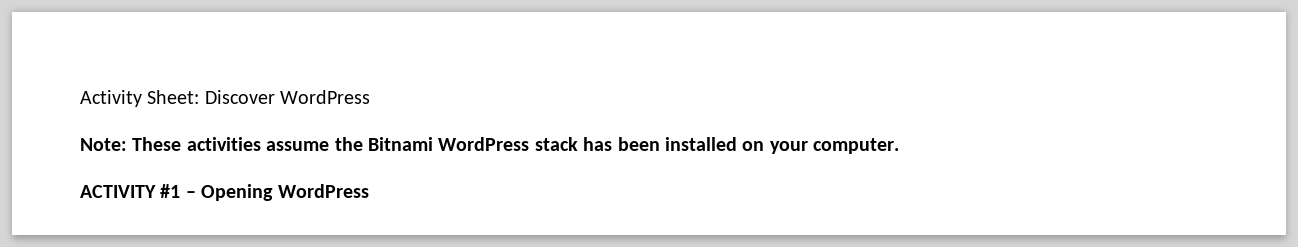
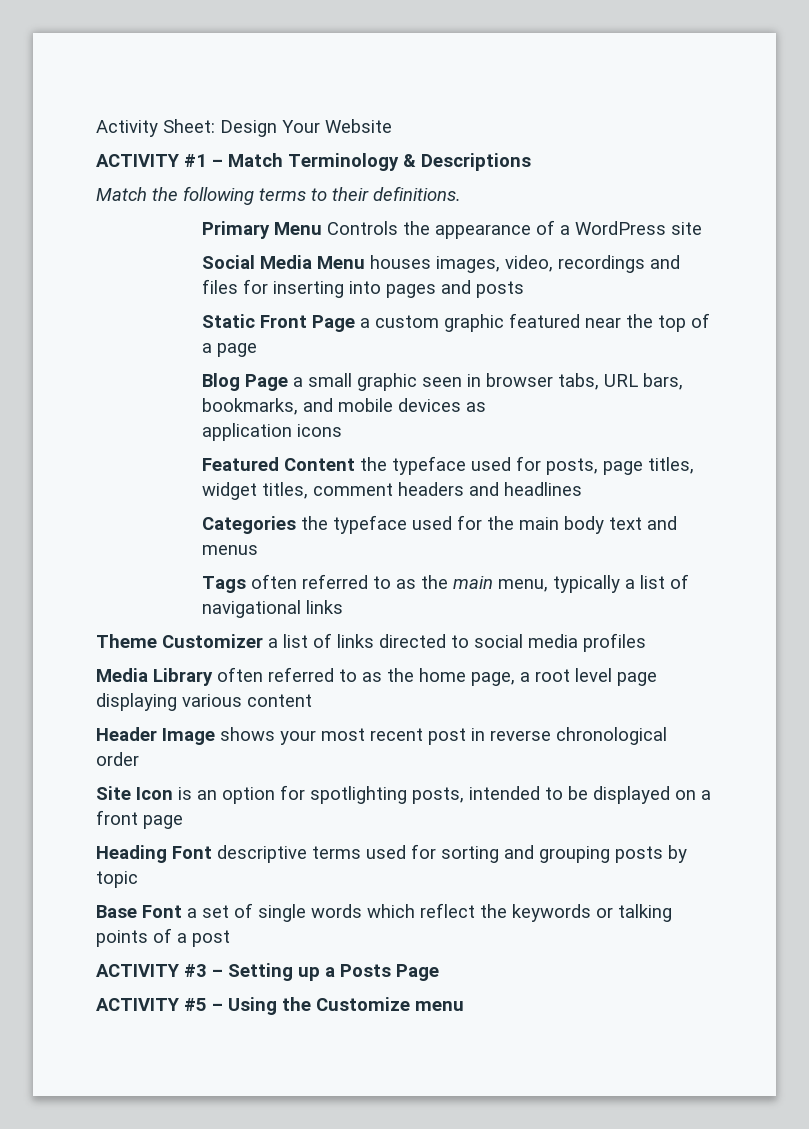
[204,90,371,104] [80,137,900,154] [80,184,369,201] Discover WordPress // Note: These activities assume the Bitnami WordPress stack has been installed on your computer. // ACTIVITY #1 – Opening WordPress -> [220,119,392,137] [96,153,531,171] [96,186,461,205] [202,220,703,239] [202,255,681,273] [202,279,525,298] [202,313,711,332] [202,343,258,357] [202,373,684,391] [202,398,487,415] [202,423,343,441] [202,456,695,475] [202,482,583,500] [202,515,678,534] [202,545,259,555] [202,574,690,593] [202,600,344,618] [96,633,646,652] [96,667,657,686] [96,693,312,711] [96,727,667,745] [96,752,139,766] [96,785,711,804] [96,810,183,829] [96,844,687,863] [96,871,138,888] [96,903,672,922] [96,928,230,947] [96,963,439,981] [96,997,464,1015] Design Your Website // ACTIVITY #1 – Match Terminology & Descriptions // Match the following terms to their definitions. // Primary Menu Controls the appearance of a WordPress site // Social Media Menu houses images, video, recordings and files for inserting into pages and posts // Static Front Page a custom graphic featured near the top of a page // Blog Page a small graphic seen in browser tabs, URL bars, bookmarks, and mobile devices as // application icons // Featured Content the typeface used for posts, page titles, widget titles, comment headers and headlines // Categories the typeface used for the main body text and menus // Tags often referred to as the main menu, typically a list of navigational links // Theme Customizer a list of links directed to social media profiles // Media Library often referred to as the home page, a root level page displaying various content // Header Image shows your most recent post in reverse chronological order // Site Icon is an option for spotlighting posts, intended to be displayed on a front page // Heading Font descriptive terms used for sorting and grouping posts by topic // Base Font a set of single words which reflect the keywords or talking points of a post // ACTIVITY #3 – Setting up a Posts Page // ACTIVITY #5 – Using the Customize menu

